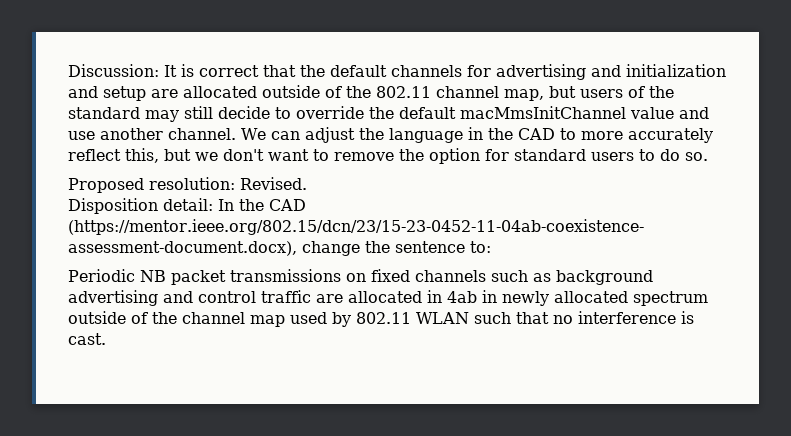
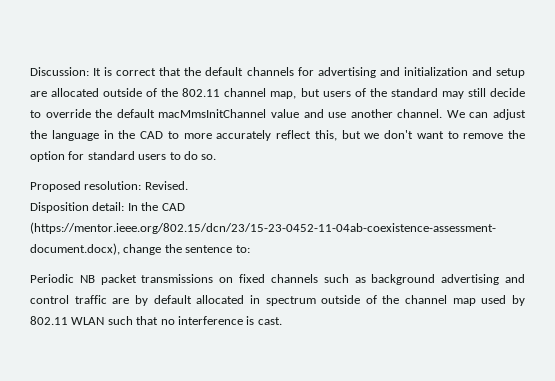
[348,290,628,306] allocated in 4ab in newly allocated -> [134,295,260,306] by default allocated in

